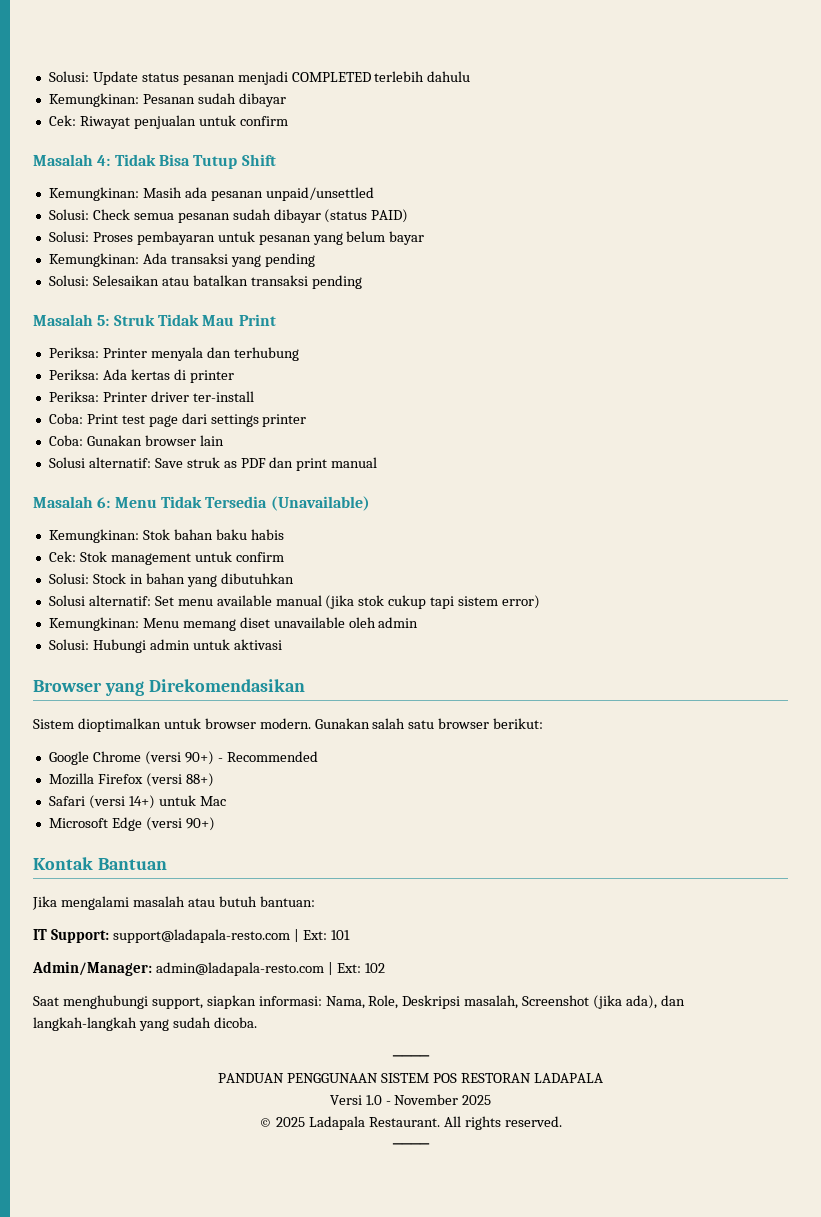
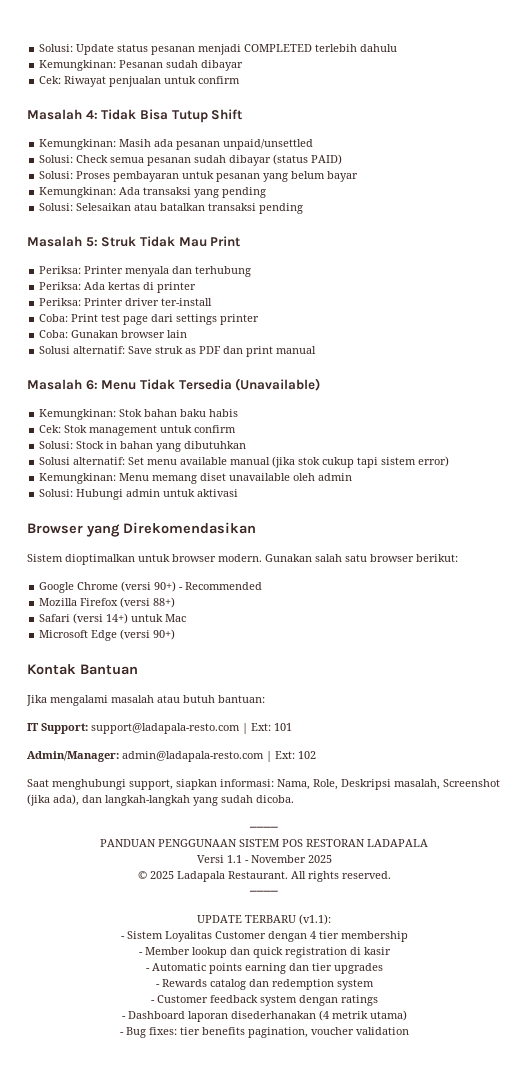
[365,1095,382,1105] 1.0 -> [226,855,242,863] 1.1
(430, 1146) none -> [197,914,331,925] [120,931,408,942] [138,947,391,958] [145,963,383,974] [155,979,374,990] [150,995,378,1006] [121,1010,407,1022] [119,1027,409,1038] // UPDATE TERBARU (v1.1): // - Sistem Loyalitas Customer dengan 4 tier membership // - Member lookup dan quick registration di kasir // - Automatic points earning dan tier upgrades // - Rewards catalog dan redemption system // - Customer feedback system dengan ratings // - Dashboard laporan disederhanakan (4 metrik utama) // - Bug fixes: tier benefits pagination, voucher validation

